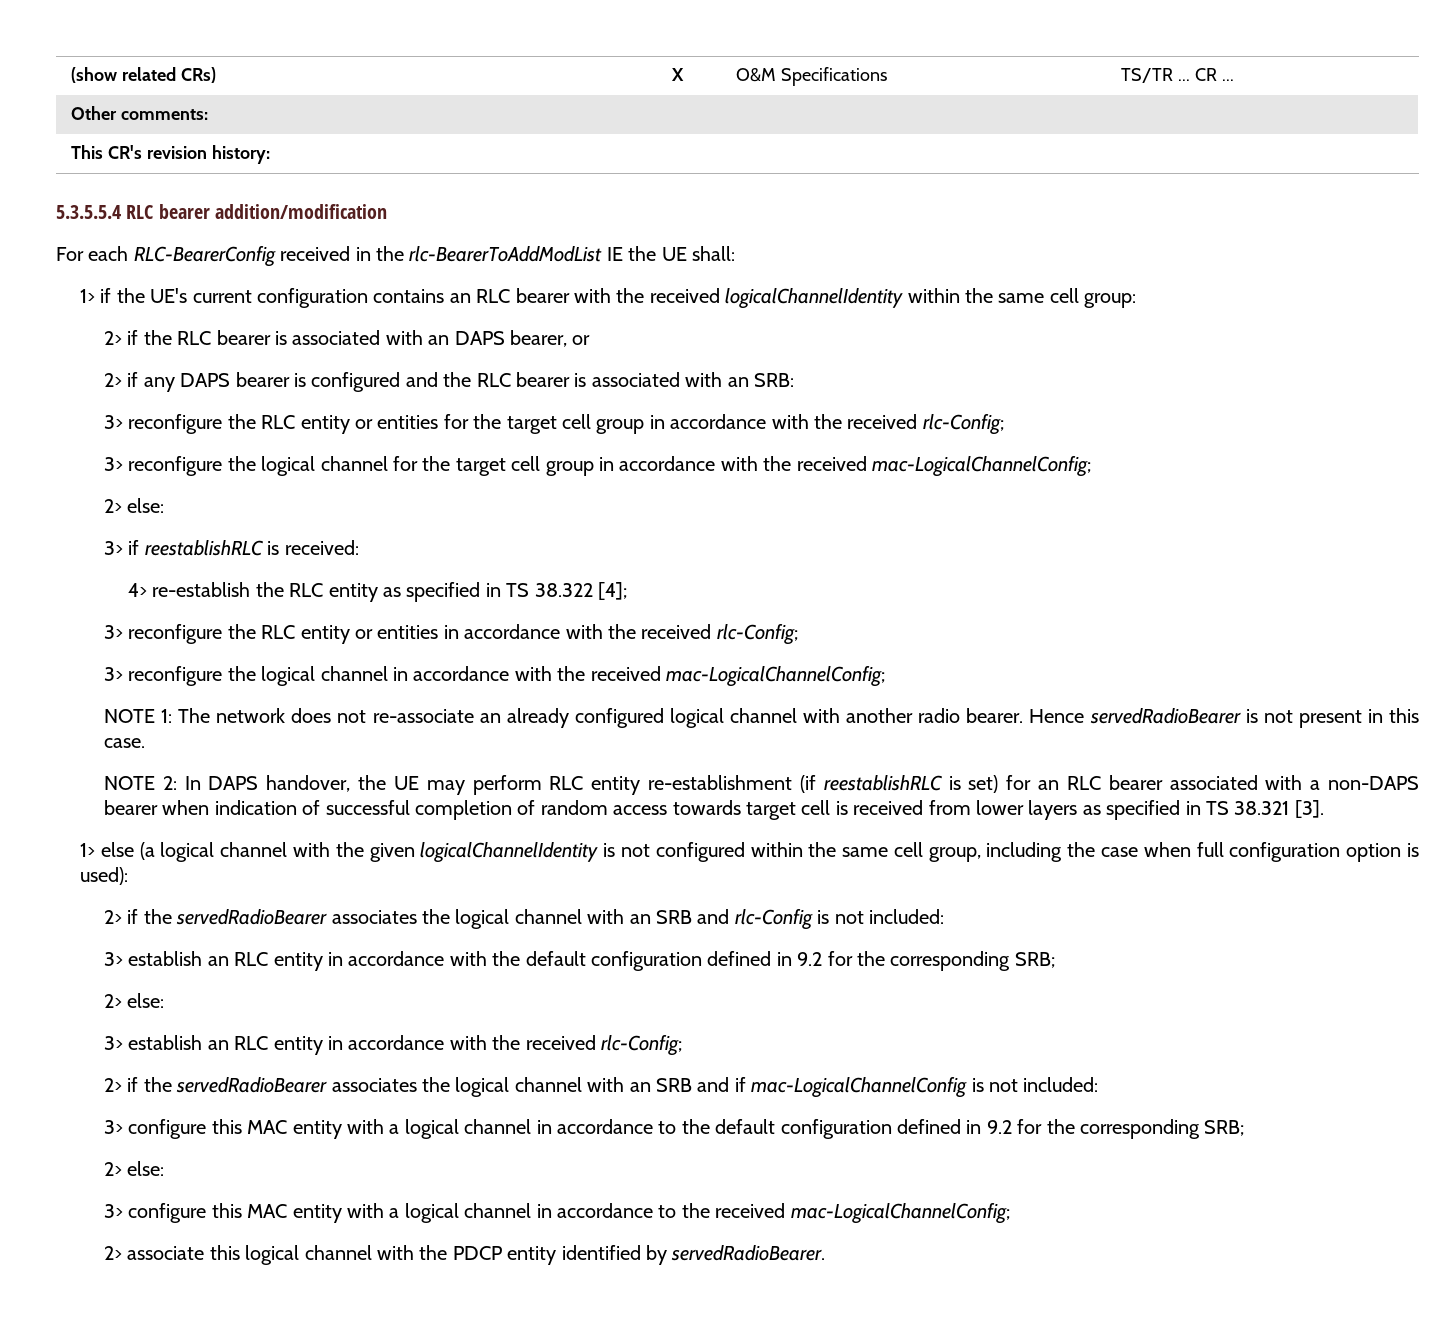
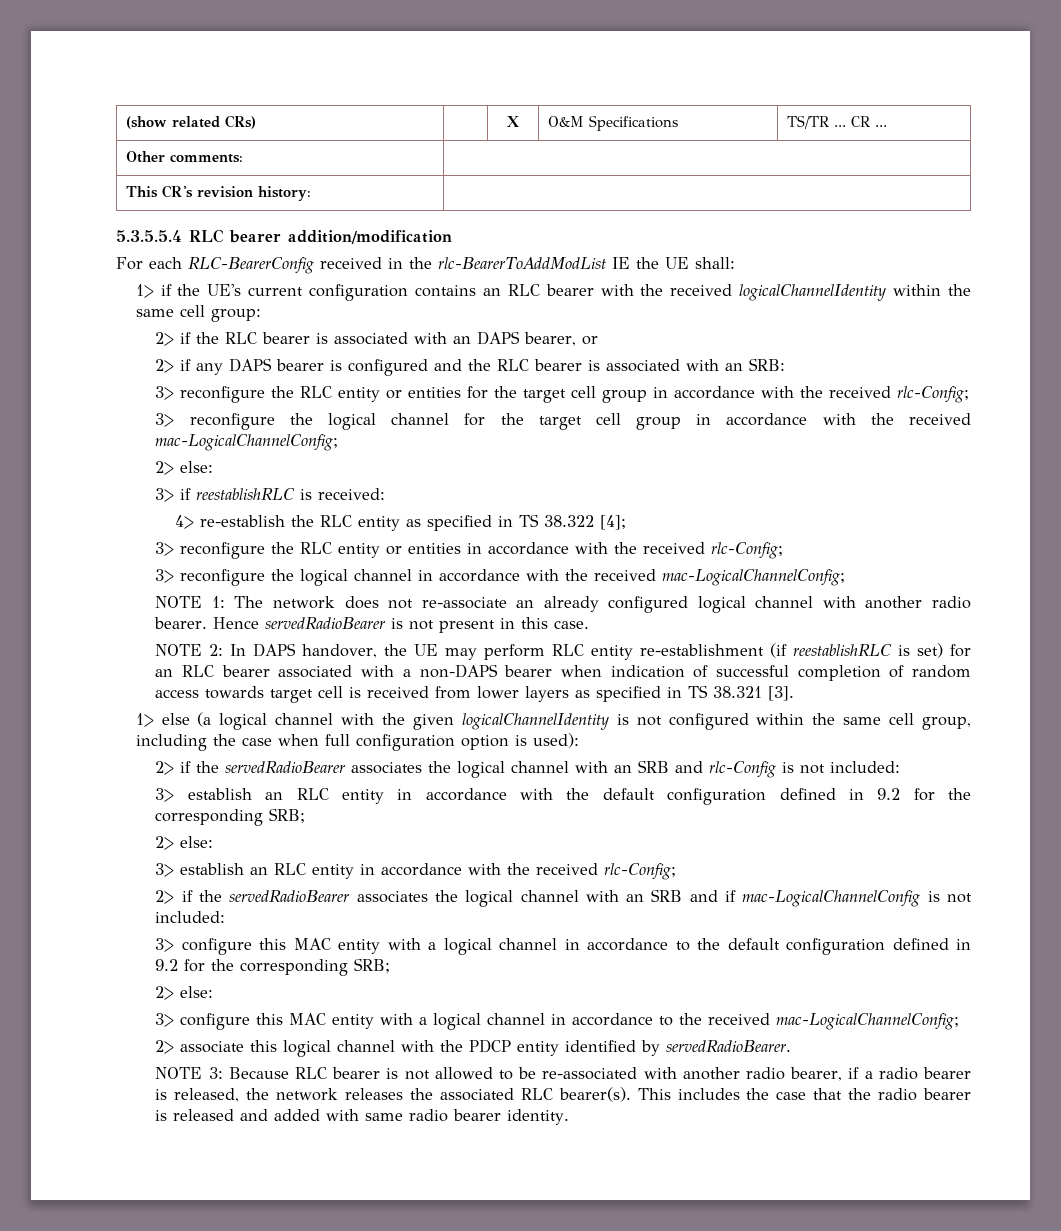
(826, 1253) none -> [155,1067,971,1081] [155,1087,971,1102] [155,1109,570,1125] // NOTE 3: Because RLC bearer is not allowed to be re-associated with another radio bearer, if a radio bearer is released, the network releases the associated RLC bearer(s). This includes the case that the radio bearer is released and added with same radio bearer identity.

